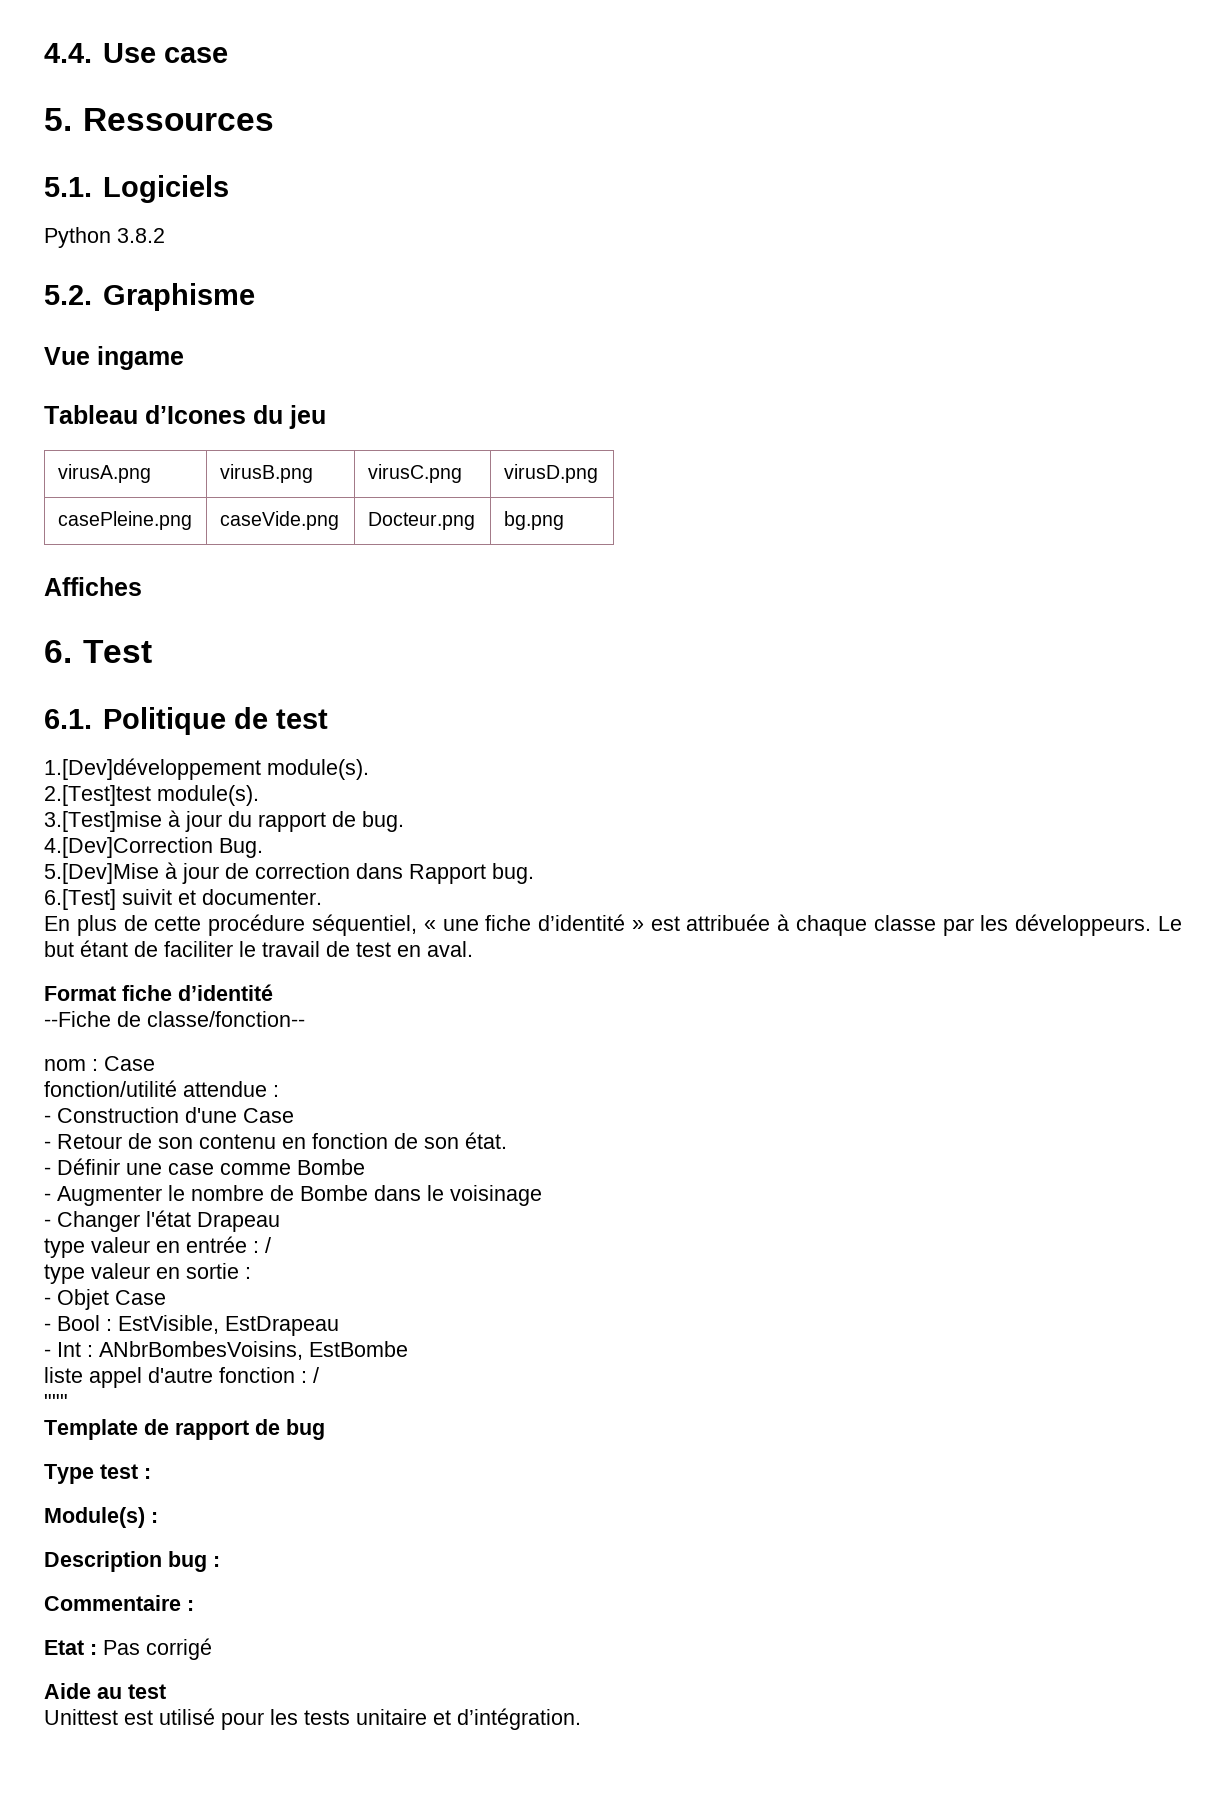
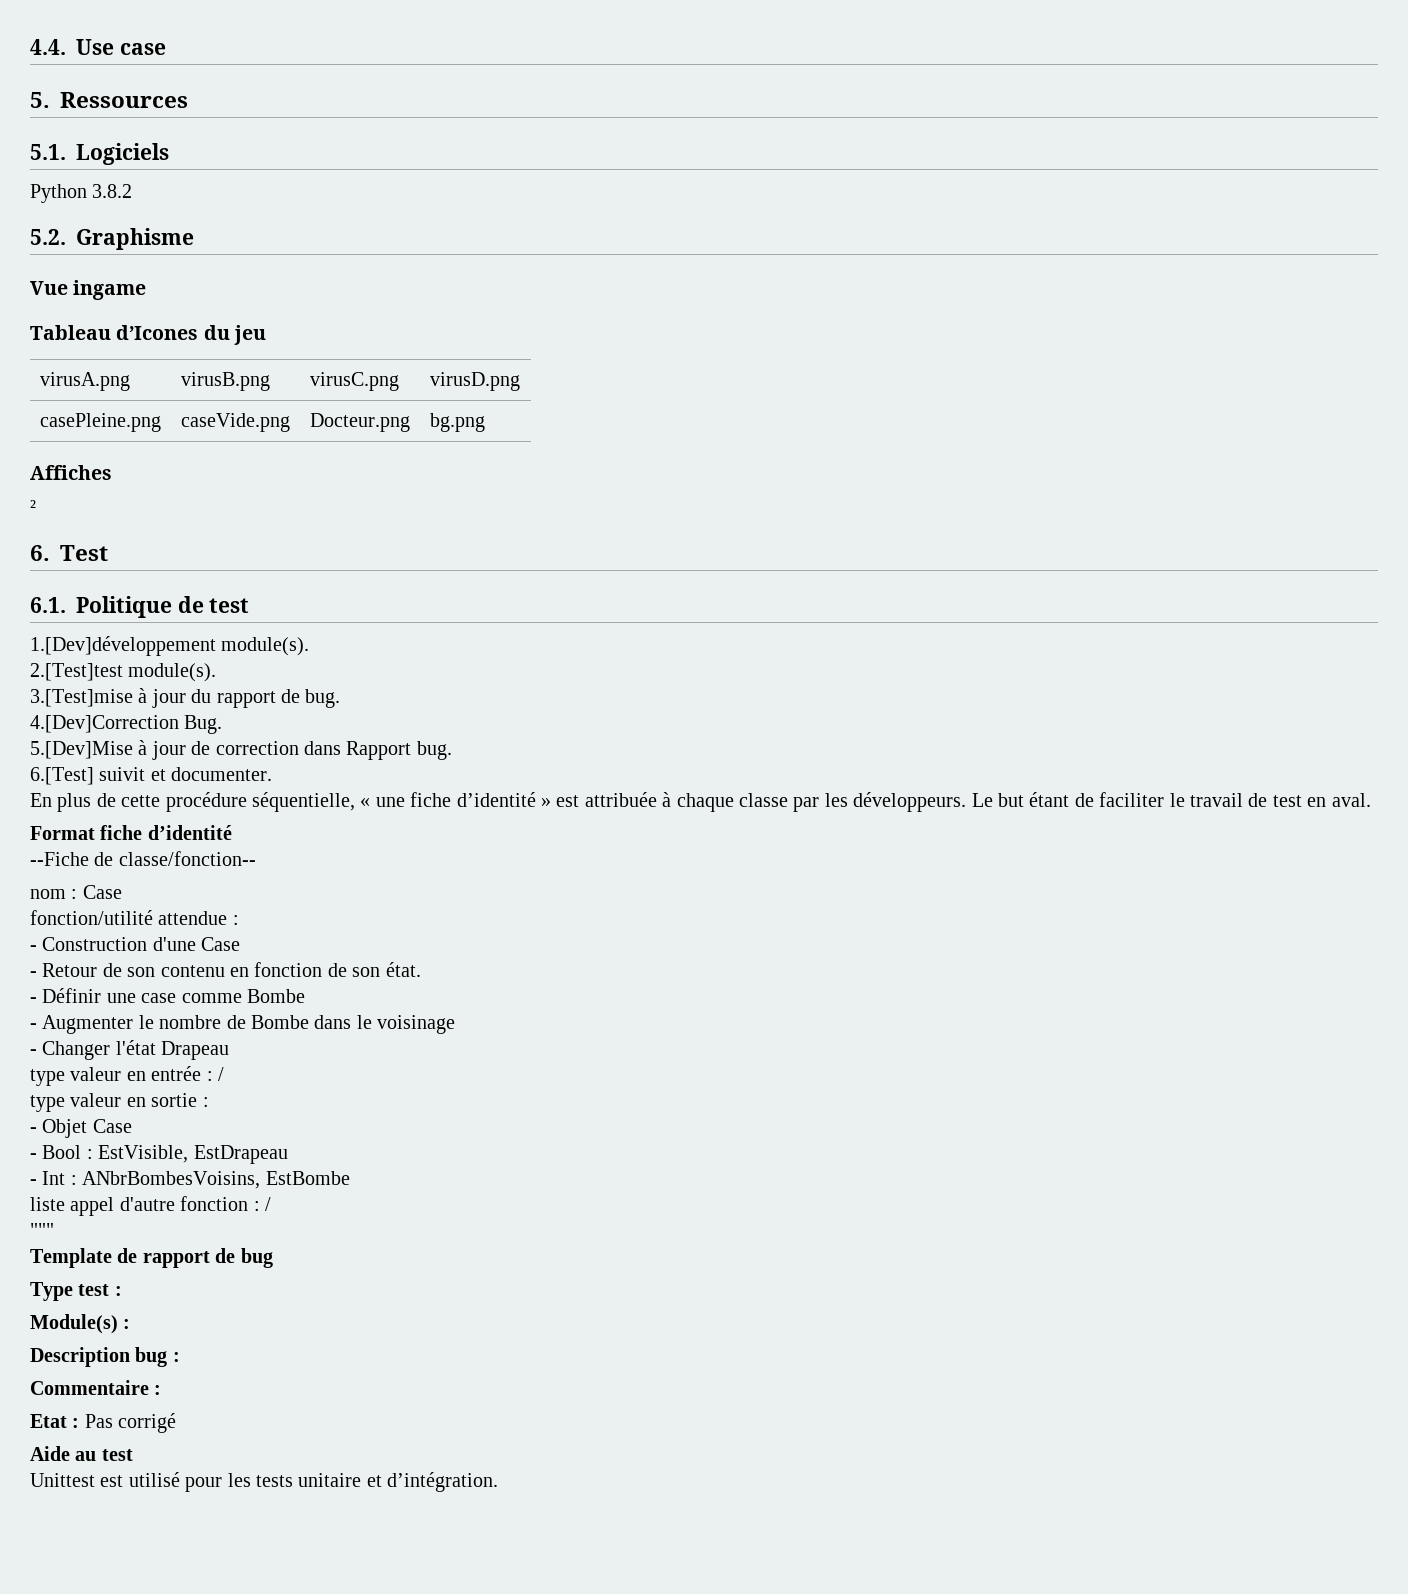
(142, 586) none -> [30,500,36,513] // ²
[311,914,417,936] séquentiel, -> [252,792,355,812] séquentielle,

